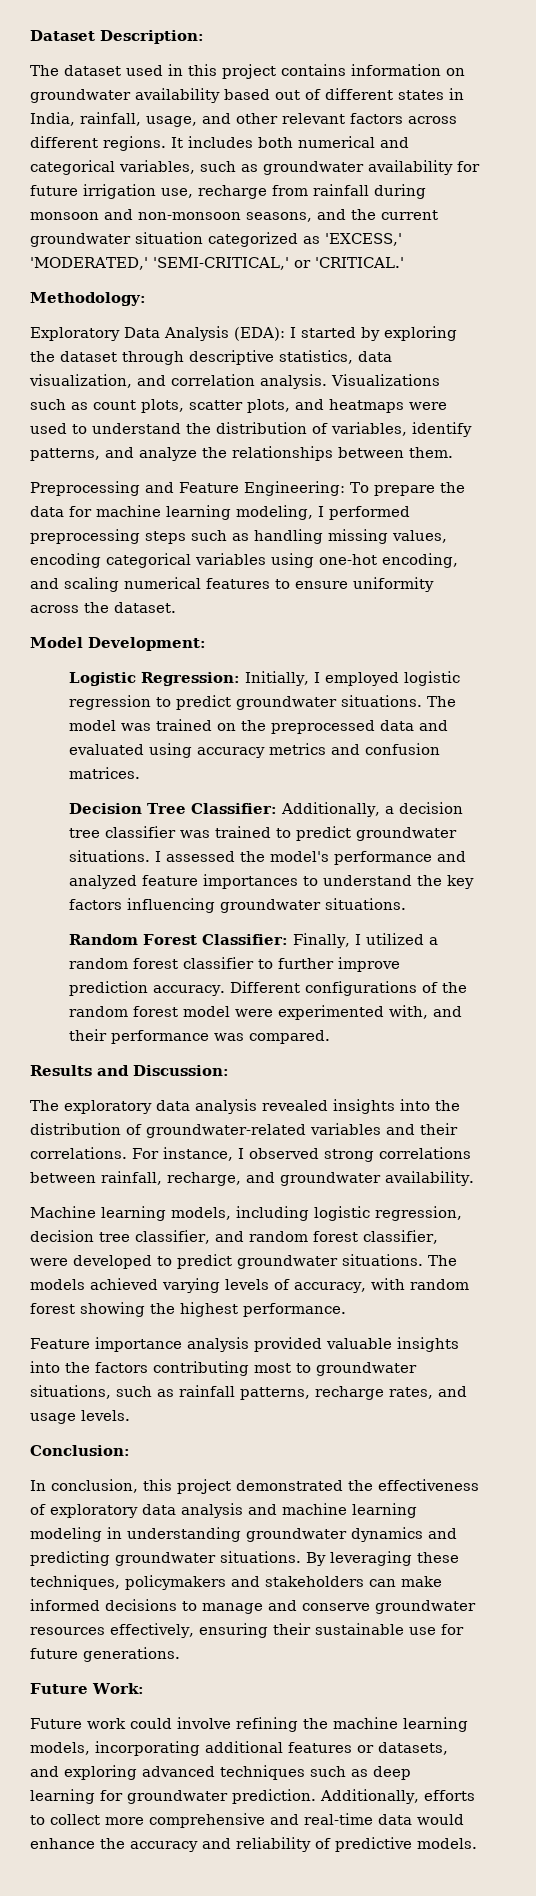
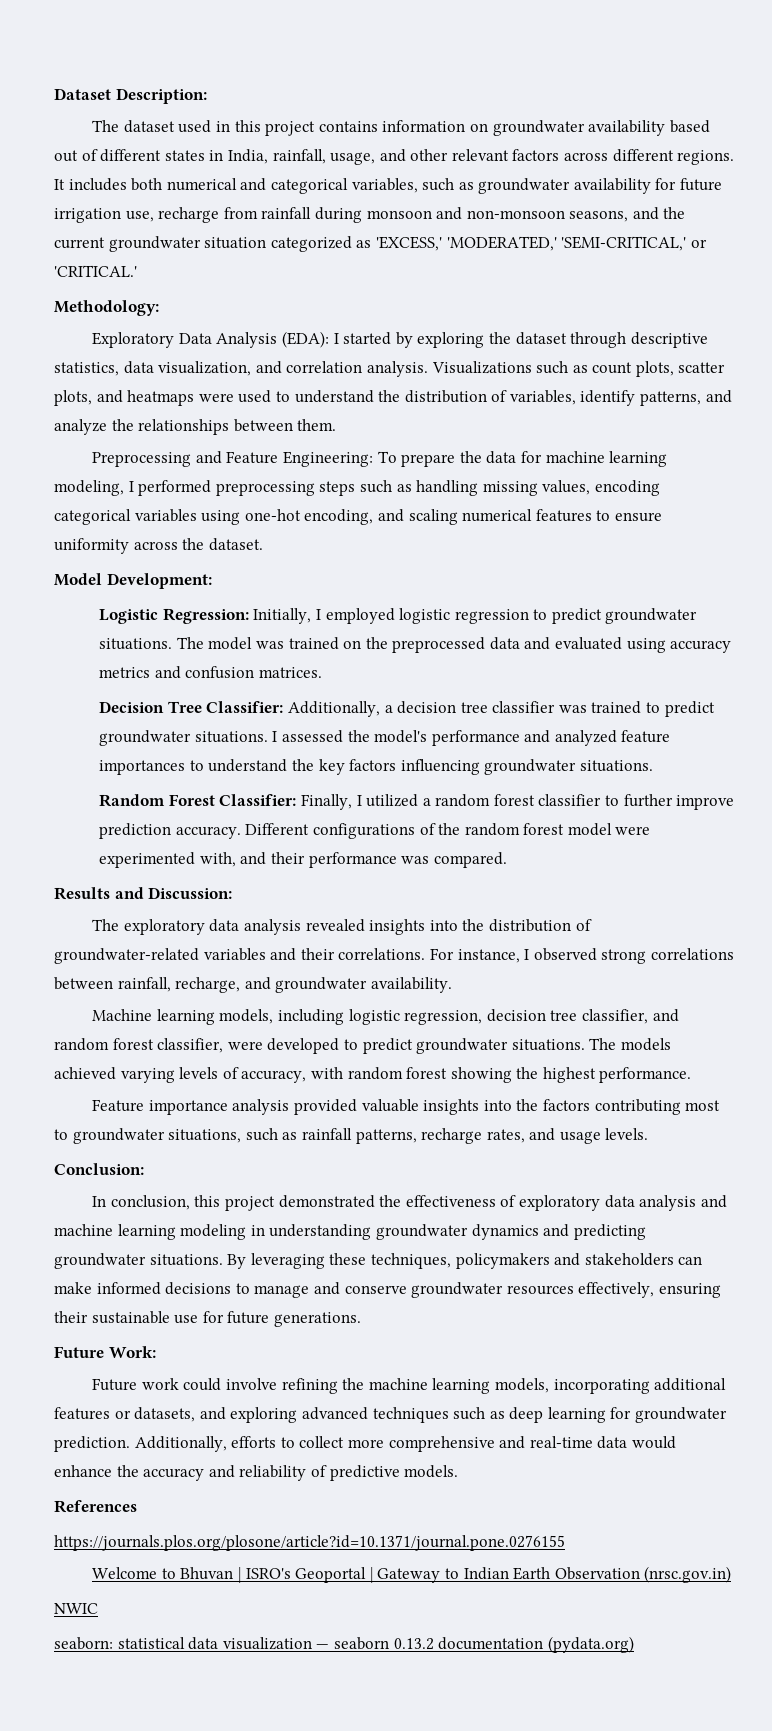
(477, 1843) none -> [54,1500,137,1513] [54,1535,565,1551] [92,1566,732,1583] [54,1603,98,1614] [54,1636,634,1653] // References // https://journals.plos.org/plosone/article?id=10.1371/journal.pone.0276155 // Welcome to Bhuvan | ISRO's Geoportal | Gateway to Indian Earth Observation (nrsc.gov.in) // NWIC // seaborn: statistical data visualization — seaborn 0.13.2 documentation (pydata.org)

